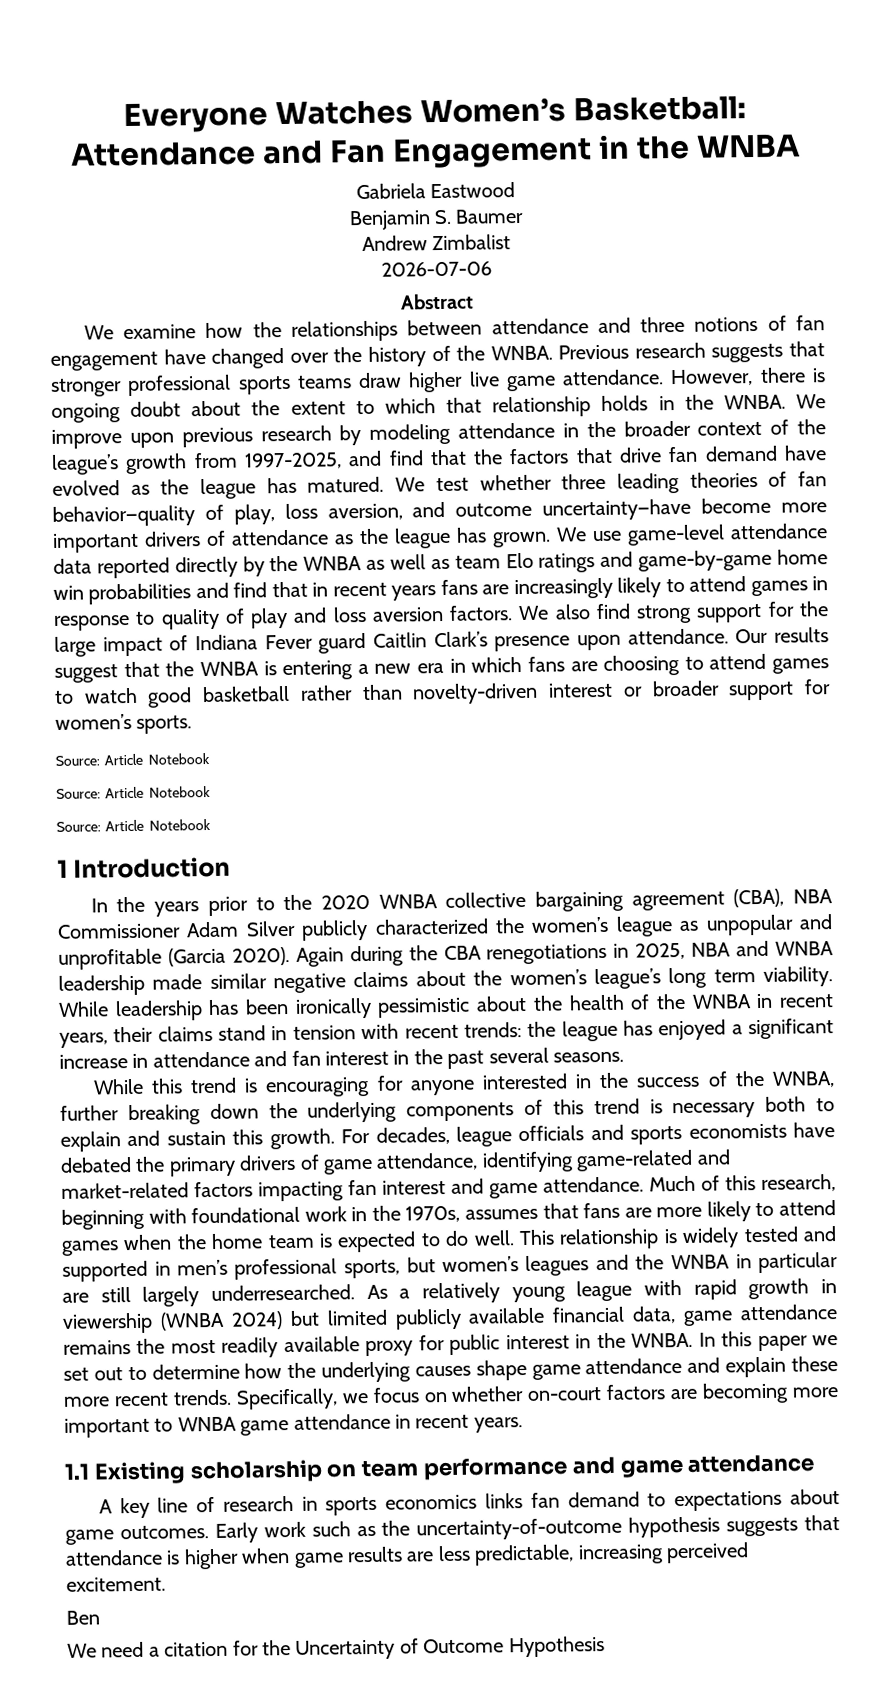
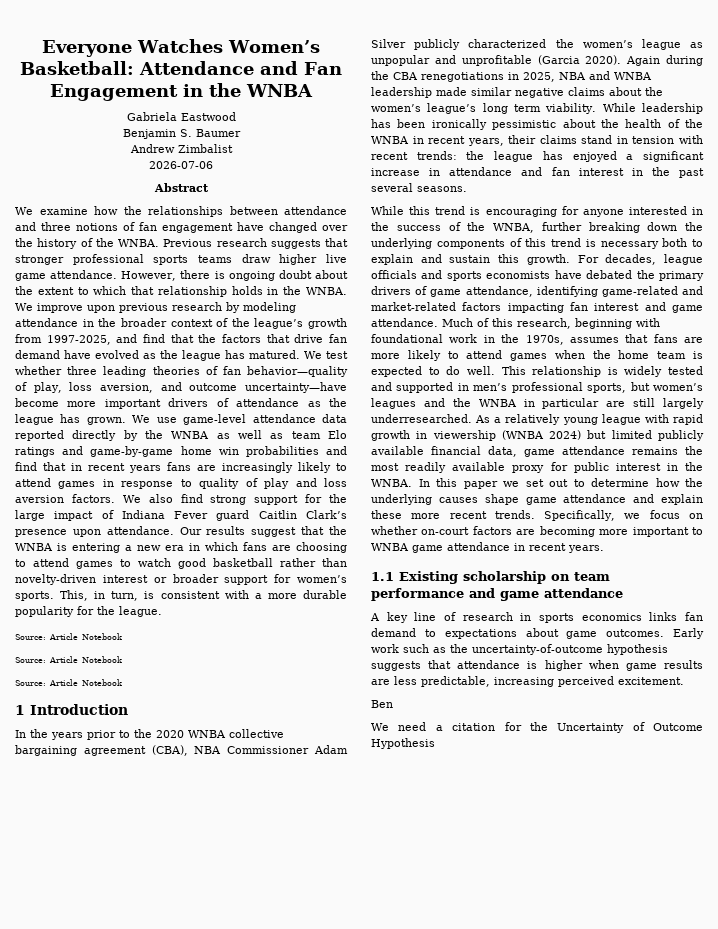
(193, 724) none -> [60,590,347,601] [15,606,162,617] This, in turn, is consistent with a more durable popularity for the league.

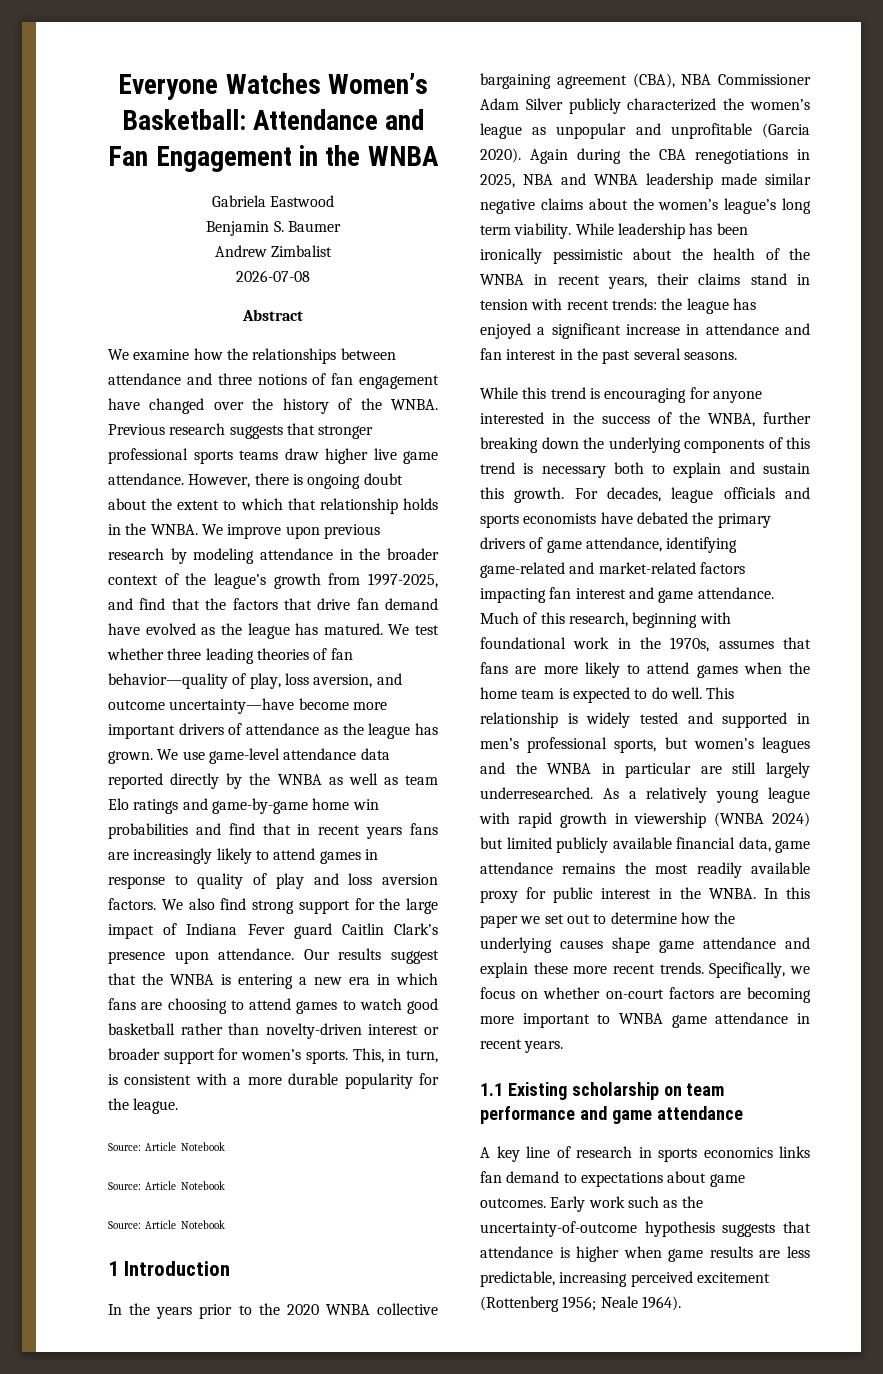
[149,161,213,169] 2026-07-06 -> [236,270,310,282] 2026-07-08
[618,677,684,685] [371,700,393,708] [371,722,703,733] [371,738,435,749] excitement. // Ben // We need a citation for the Uncertainty of Outcome Hypothesis -> [696,1272,770,1283] [480,1296,681,1312] excitement (Rottenberg 1956; Neale 1964).

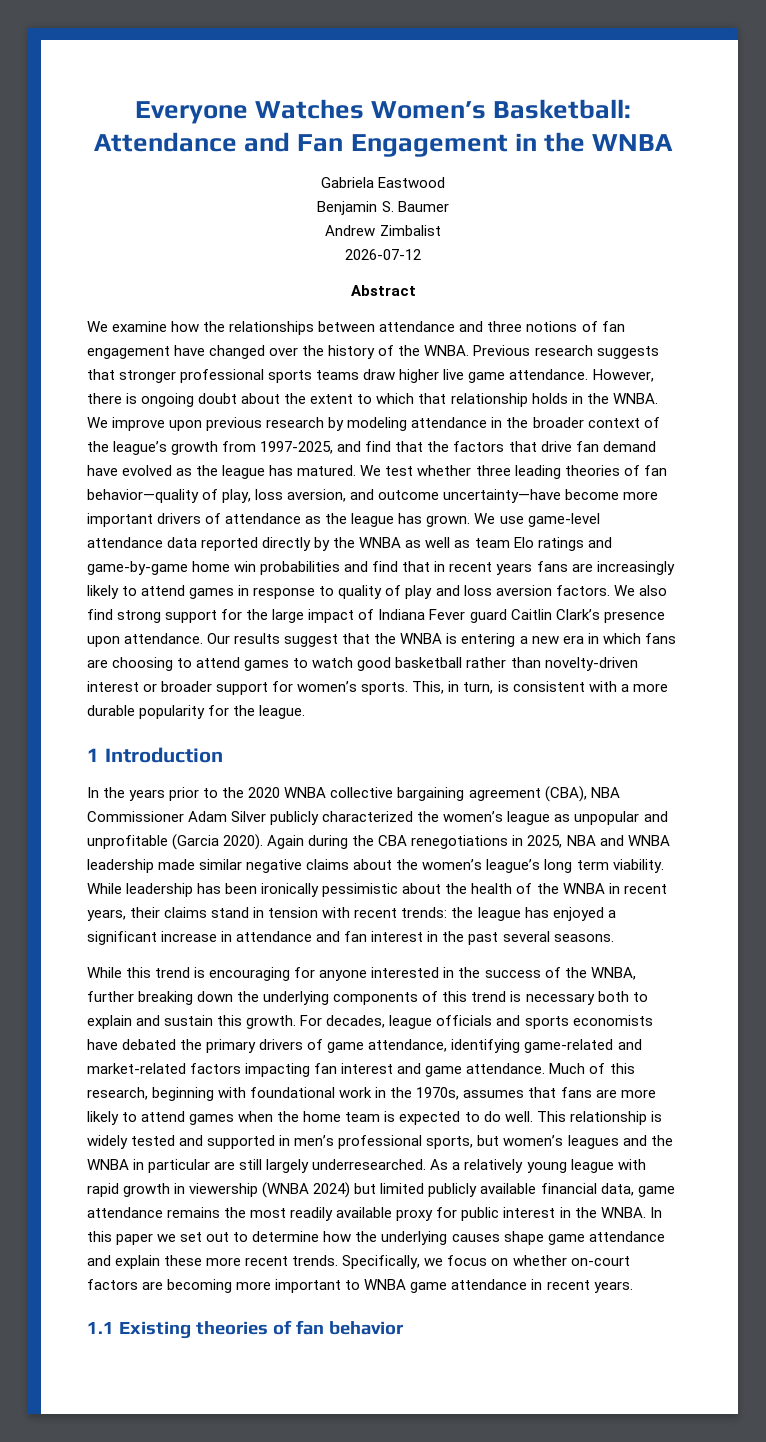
[236,270,310,282] 2026-07-08 -> [345,249,421,260] 2026-07-12
[108,1142,225,1151] [108,1181,225,1190] [108,1220,225,1229] // Source: Article Notebook // Source: Article Notebook // Source: Article Notebook -> (306, 712) none
[571,1082,725,1100] [480,1106,743,1124] [480,1146,810,1162] [480,1171,745,1187] [480,1196,703,1212] [480,1221,811,1237] [480,1246,810,1262] [480,1271,770,1287] [480,1296,681,1312] scholarship on team performance and game attendance // A key line of research in sports economics links fan demand to expectations about game outcomes. Early work such as the uncertainty-of-outcome hypothesis suggests that attendance is higher when game results are less predictable, increasing perceived excitement (Rottenberg 1956; Neale 1964). -> [195,1320,404,1335] theories of fan behavior

